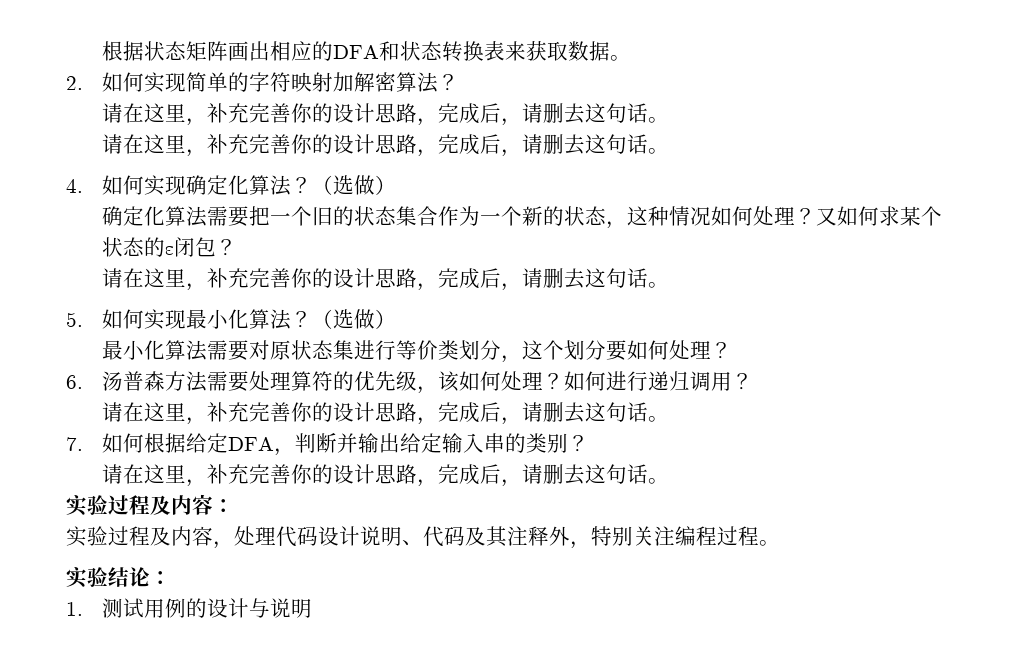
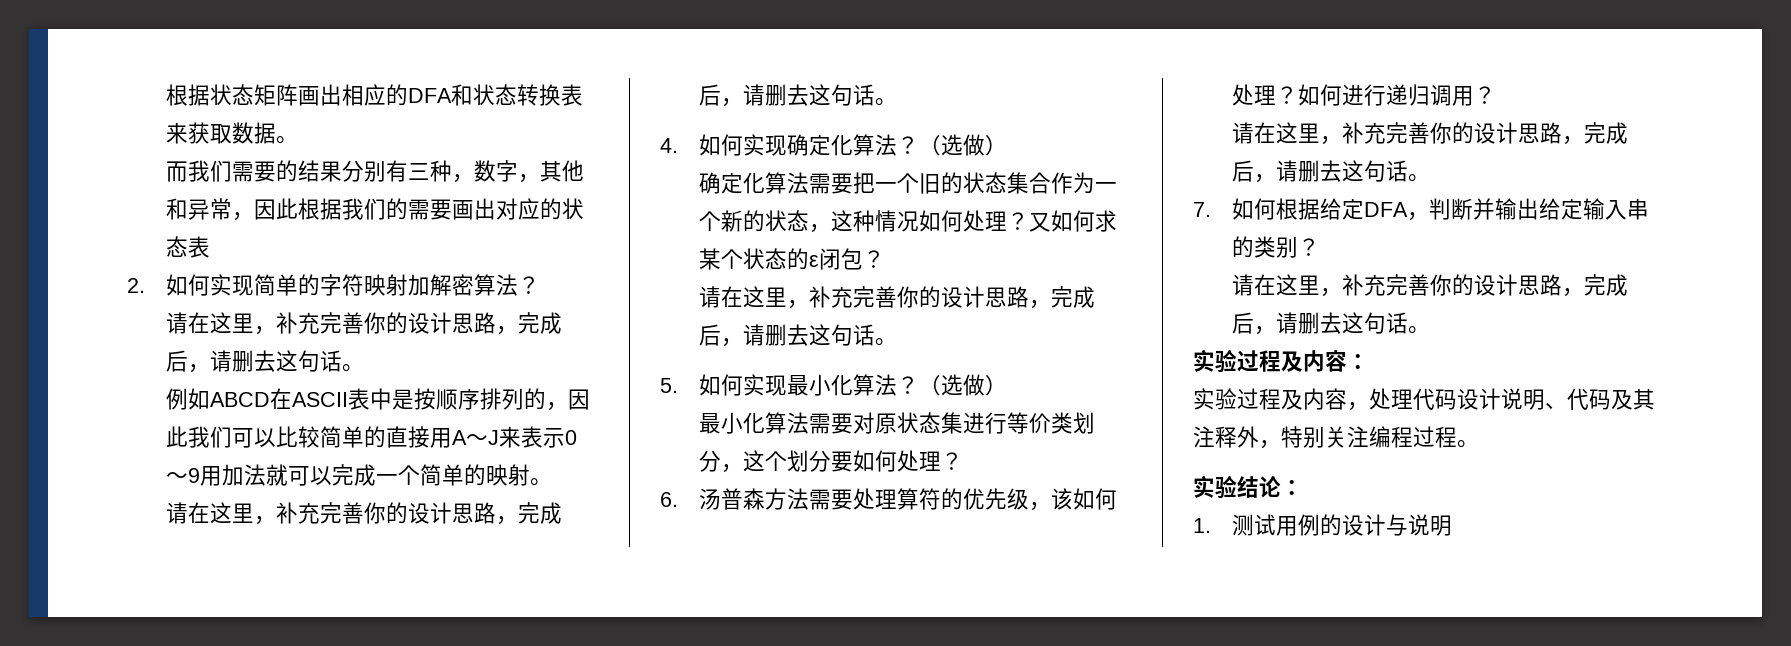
(632, 58) none -> [166,160,585,183] [166,198,585,221] [166,236,211,258] // 而我们需要的结果分别有三种，数字，其他和异常，因此根据我们的需要画出对应的状态表
(670, 120) none -> [166,388,591,411] [166,426,578,448] [166,464,553,486] // 例如ABCD在ASCII表中是按顺序排列的，因此我们可以比较简单的直接用A～J来表示0～9用加法就可以完成一个简单的映射。

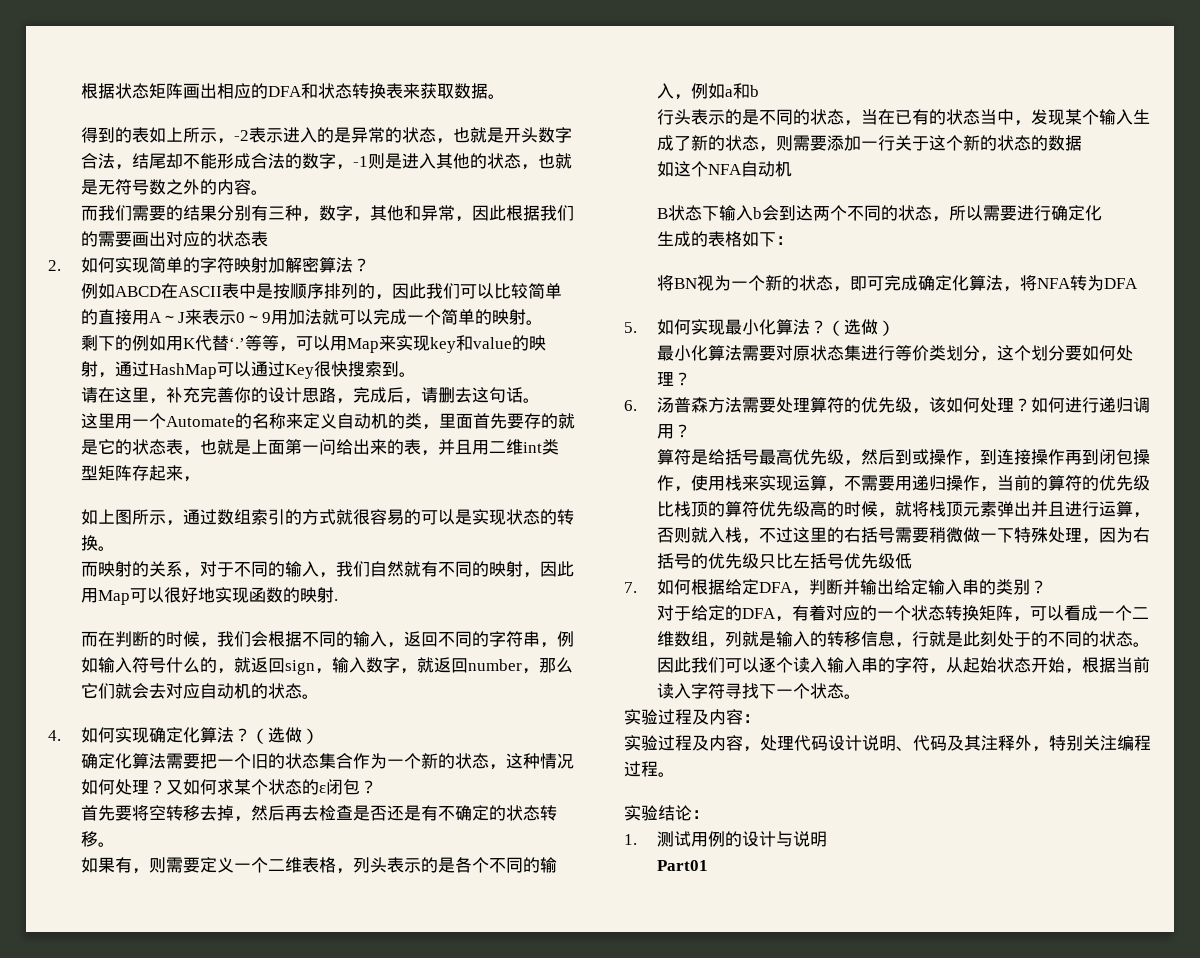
(299, 140) none -> [81,127,573,144] [81,153,573,170] [81,179,269,195] // 得到的表如上所示，-2表示进入的是异常的状态，也就是开头数字合法，结尾却不能形成合法的数字，-1则是进入其他的状态，也就是无符号数之外的内容。
[166,312,563,335] [166,350,365,373] // 请在这里，补充完善你的设计思路，完成后，请删去这句话。 -> (371, 265) none
(553, 482) none -> [81,335,547,353] [81,361,417,379] // 剩下的例如用K代替‘.’等等，可以用Map来实现key和value的映射，通过HashMap可以通过Key很快搜索到。
(898, 102) none -> [81,413,576,430] [81,439,560,456] [81,465,201,482] [81,509,575,526] [81,535,116,551] [81,561,575,578] [81,587,339,605] [81,631,575,648] [81,657,574,675] [81,683,320,699] // 这里用一个Automate的名称来定义自动机的类，里面首先要存的就是它的状态表，也就是上面第一问给出来的表，并且用二维int类型矩阵存起来， // 如上图所示，通过数组索引的方式就很容易的可以是实现状态的转换。 // 而映射的关系，对于不同的输入，我们自然就有不同的映射，因此用Map可以很好地实现函数的映射. // 而在判断的时候，我们会根据不同的输入，返回不同的字符串，例如输入符号什么的，就返回sign，输入数字，就返回number，那么它们就会去对应自动机的状态。
[699,286,1096,309] [699,324,898,347] 请在这里，补充完善你的设计思路，完成后，请删去这句话。 -> [81,805,558,822] [81,831,116,847] [81,857,558,874] [657,83,760,100] [657,109,1151,126] [657,135,1083,152] [657,161,793,177] [657,205,1103,222] [657,231,794,247] [657,275,1139,292] 首先要将空转移去掉，然后再去检查是否还是有不确定的状态转移。 // 如果有，则需要定义一个二维表格，列头表示的是各个不同的输入，例如a和b // 行头表示的是不同的状态，当在已有的状态当中，发现某个输入生成了新的状态，则需要添加一行关于这个新的状态的数据 // 如这个NFA自动机 // B状态下输入b会到达两个不同的状态，所以需要进行确定化 // 生成的表格如下： // 将BN视为一个新的状态，即可完成确定化算法，将NFA转为DFA
[1232,122,1629,145] [1232,160,1431,183] 请在这里，补充完善你的设计思路，完成后，请删去这句话。 -> [657,449,1151,466] [657,475,1151,492] [657,501,1151,518] [657,527,1151,544] [657,553,913,569] 算符是给括号最高优先级，然后到或操作，到连接操作再到闭包操作，使用栈来实现运算，不需要用递归操作，当前的算符的优先级比栈顶的算符优先级高的时候，就将栈顶元素弹出并且进行运算，否则就入栈，不过这里的右括号需要稍微做一下特殊处理，因为右括号的优先级只比左括号优先级低
[1232,274,1629,297] [1232,312,1409,335] 请在这里，补充完善你的设计思路，完成后，请删去这句话 -> [657,605,1150,622] [657,631,1151,648] [657,657,1151,674] [657,683,845,699] 对于给定的DFA，有着对应的一个状态转换矩阵，可以看成一个二维数组，列就是输入的转移信息，行就是此刻处于的不同的状态。因此我们可以逐个读入输入串的字符，从起始状态开始，根据当前读入字符寻找下一个状态
(1453, 525) none -> [657,860,709,871] // Part01

